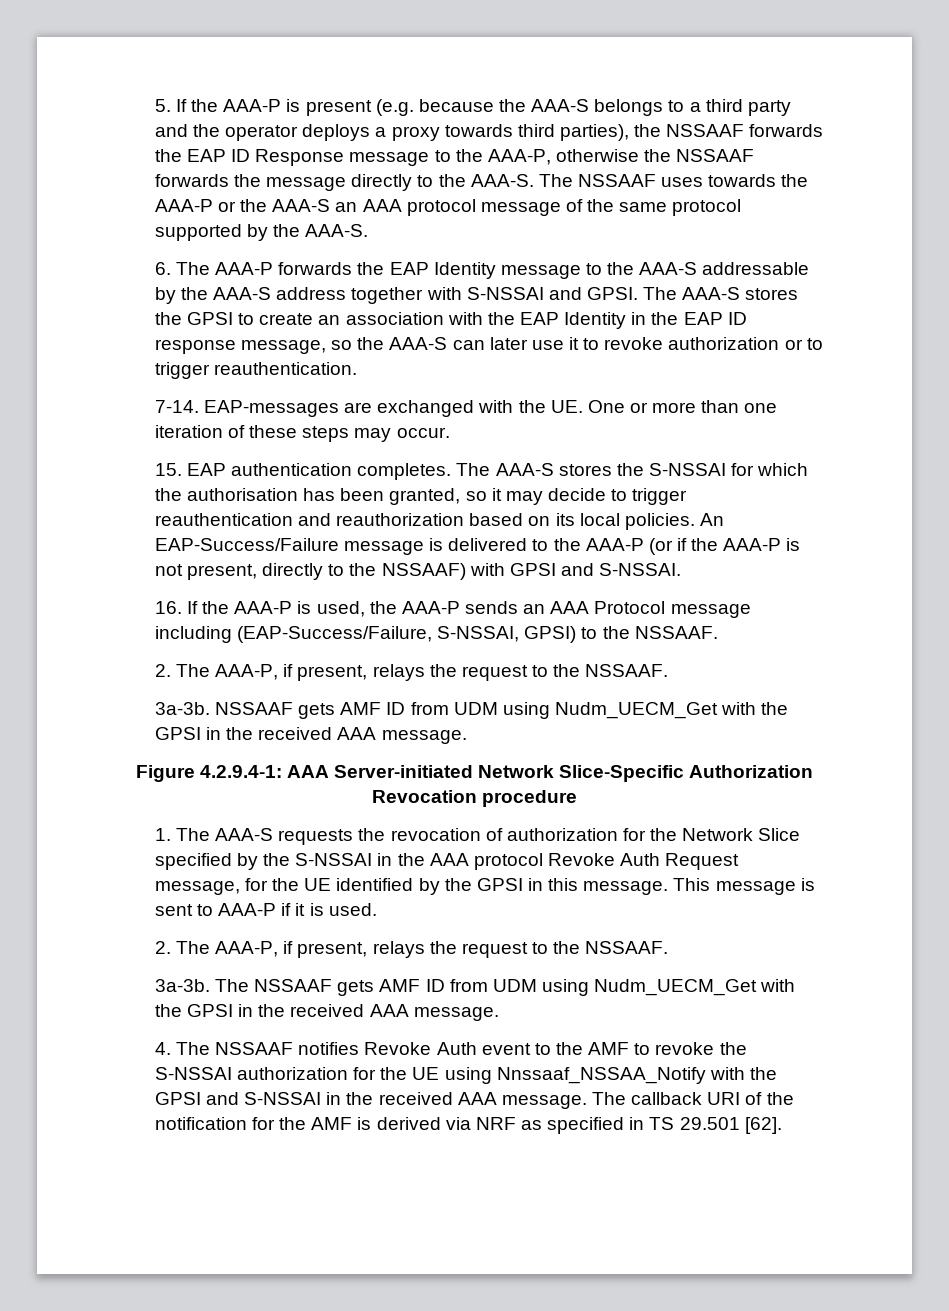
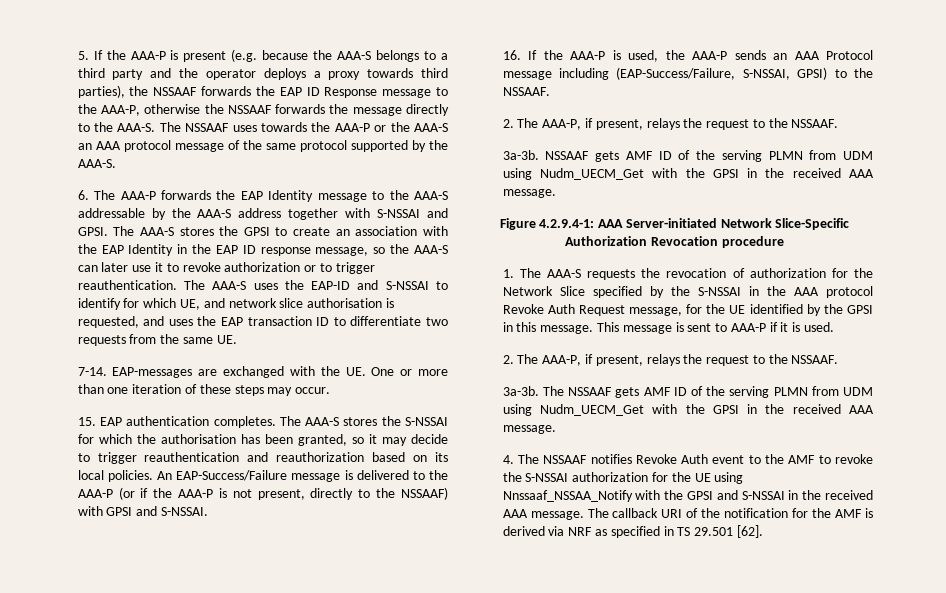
(358, 368) none -> [183,280,448,290] [77,298,394,310] [77,316,448,328] [77,334,237,346] The AAA-S uses the EAP-ID and S-NSSAI to identify for which UE, and network slice authorisation is requested, and uses the EAP transaction ID to differentiate two requests from the same UE.
(406, 708) none -> [678,150,803,162] of the serving PLMN
(445, 985) none -> [690,386,808,398] of the serving PLMN

